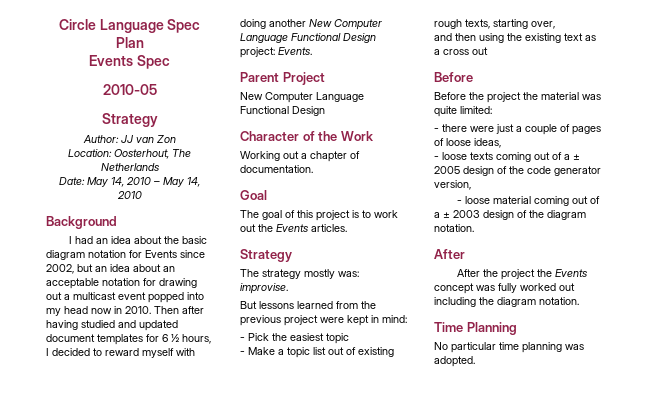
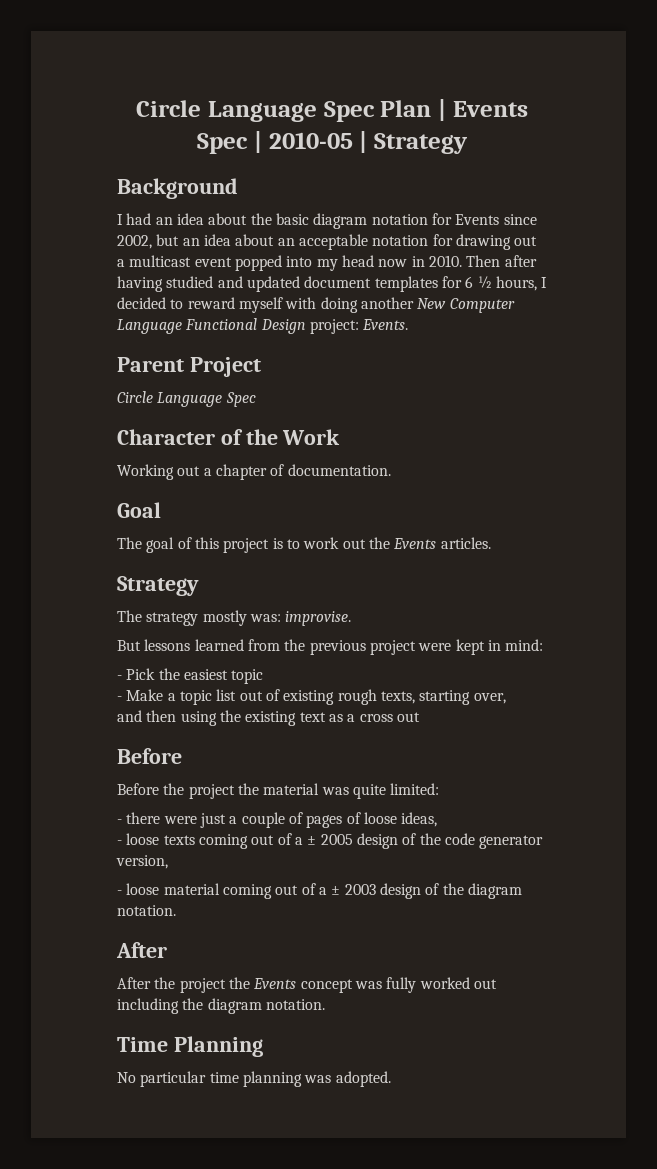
(144, 42) // -> [438,99,447,121] |
(170, 62) // -> [253,131,262,153] |
[101,113,158,127] [82,135,176,143] [68,149,191,159] [100,163,159,171] [59,177,200,187] [116,191,142,199] // Strategy // Author: JJ van Zon // Location: Oosterhout, The Netherlands // Date: May 14, 2010 – May 14, 2010 -> [359,131,468,154] | Strategy
[240,92,364,103] [240,106,325,116] New Computer Language Functional Design -> [117,391,256,407] Circle Language Spec

